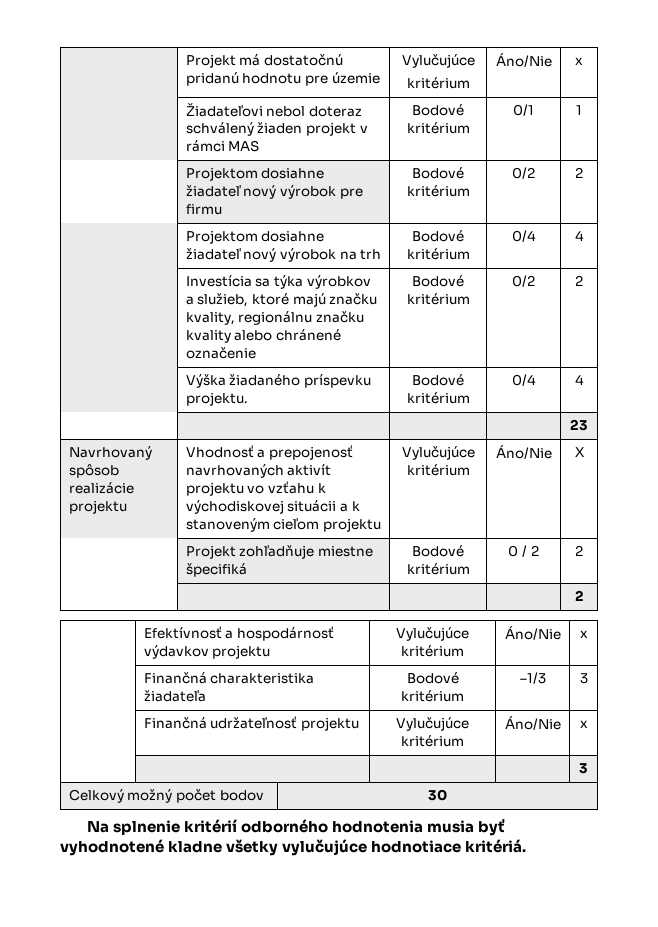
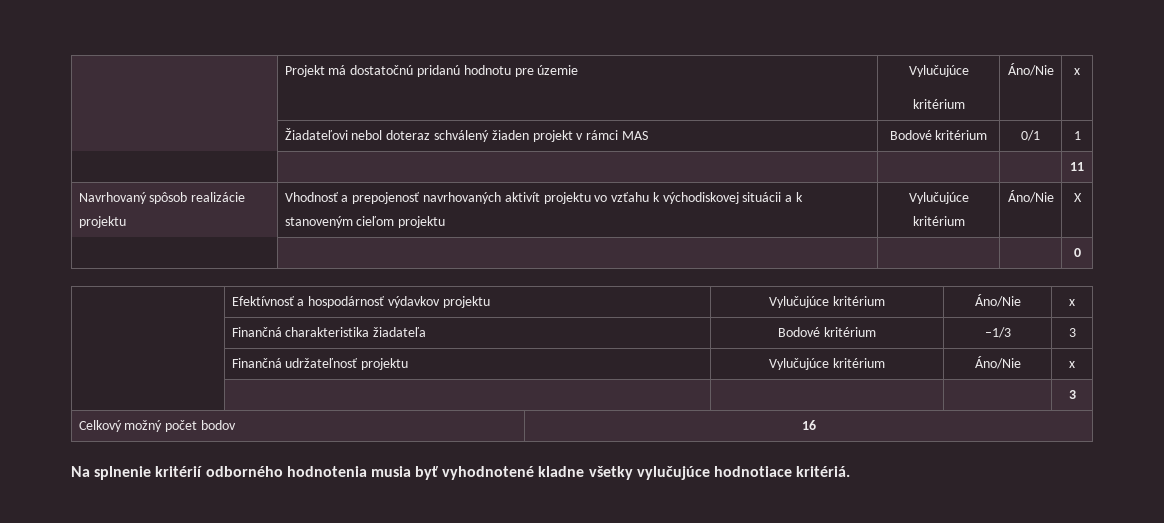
[185,167,325,181] [185,185,363,199] [185,204,222,215] [412,167,464,179] [406,185,470,197] [512,167,535,179] [575,167,583,178] [185,230,325,244] [185,248,382,262] [412,230,464,242] [406,248,470,260] [511,230,536,242] [574,230,584,241] [185,275,371,289] [185,293,378,307] [185,311,364,325] [185,329,341,343] [185,347,256,359] [412,275,464,287] [406,293,470,305] [512,275,535,287] [575,275,583,286] [185,374,371,388] [185,392,248,406] [412,374,464,386] [406,392,470,404] [511,374,536,386] [574,374,584,385] [570,419,588,431] Projektom dosiahne žiadateľ nový výrobok pre firmu | Bodové kritérium | 0/2 | 2 // | Projektom dosiahne žiadateľ nový výrobok na trh | Bodové kritérium | 0/4 | 4 // | Investícia sa týka výrobkov a služieb, ktoré majú značku kvality, regionálnu značku kvality alebo chránené označenie | Bodové kritérium | 0/2 | 2 // | Výška žiadaného príspevku projektu. | Bodové kritérium | 0/4 | 4 // | | | | 23 -> [1070,162,1084,171] | | | 11
[185,545,373,559] [185,563,247,577] [412,545,464,557] [406,563,470,575] [508,545,539,557] [575,545,583,556] [574,590,584,601] Projekt zohľadňuje miestne špecifiká | Bodové kritérium | 0 / 2 | 2 // | | | | 2 -> [1073,248,1081,257] | | | 0
[428,789,447,801] 30 -> [801,420,816,430] 16

